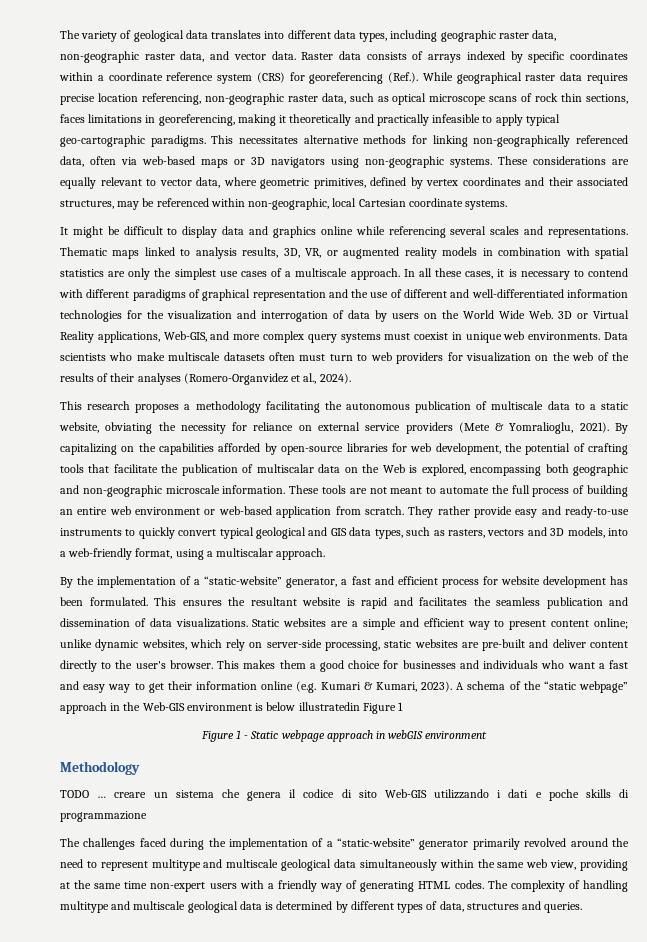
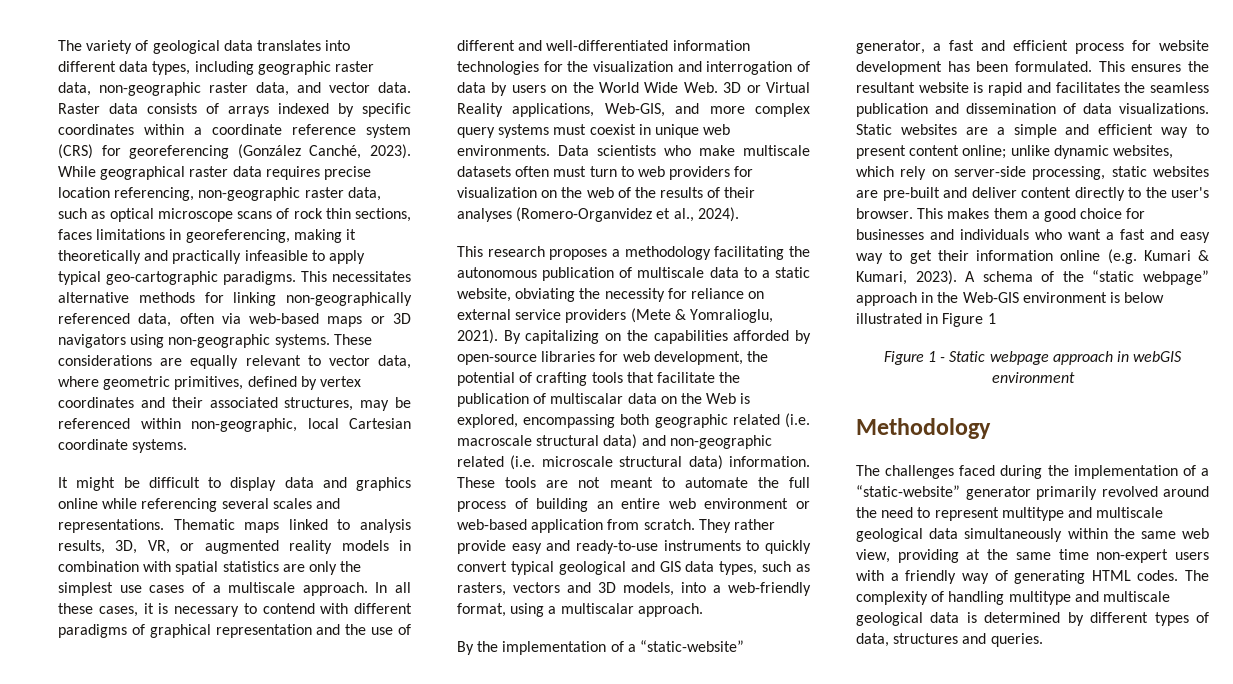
[388,72,419,83] (Ref.). -> [237,144,411,159] (González Canché, 2023).
[60,485,220,497] and non-geographic microscale -> [732,413,810,428] [457,434,772,449] [457,455,723,470] related (i.e. macroscale structural data) and non-geographic related (i.e. microscale structural data)
[298,702,360,711] illustratedin -> [856,313,939,324] illustrated in
[60,789,629,801] [60,811,147,822] // TODO … creare un sistema che genera il codice di sito Web-GIS utilizzando i dati e poche skills di programmazione -> (991, 428) none

